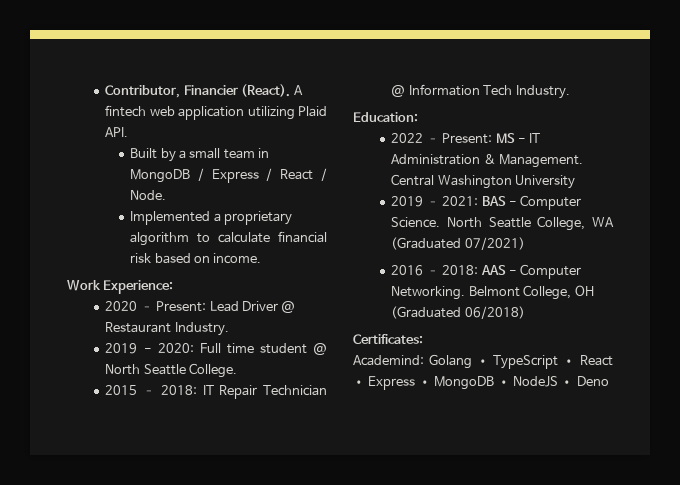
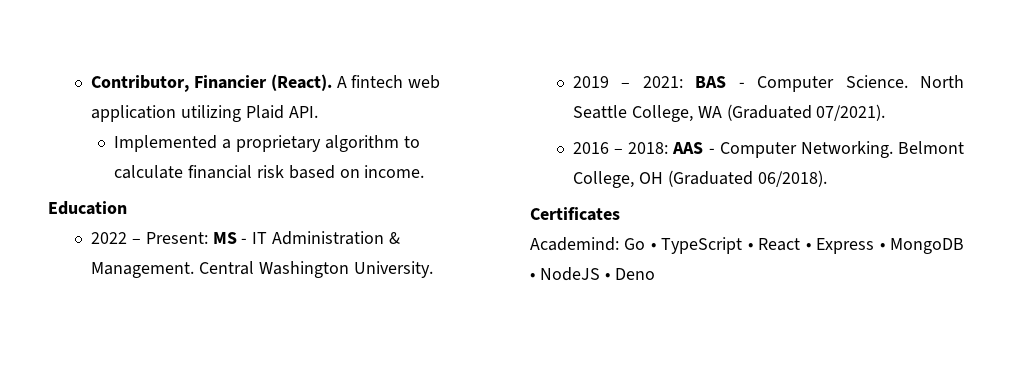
[130,148,269,162] [130,168,327,183] [130,190,167,200] // Built by a small team in MongoDB / Express / React / Node. -> (318, 112) none
[67,280,174,294] [105,301,296,313] [105,322,229,336] [105,343,327,355] [105,363,238,378] [105,385,328,399] [391,84,570,99] [353,112,418,122] Work Experience: // 2020 – Present: Lead Driver @ Restaurant Industry. // 2019 - 2020: Full time student @ North Seattle College. // 2015 – 2018: IT Repair Technician @ Information Tech Industry. // Education: -> [48,201,127,215] Education
[515,175,576,189] University -> [353,261,433,278] University.
[464,237,525,250] 07/2021) -> [816,104,886,121] 07/2021).
[464,306,525,319] [353,334,423,344] 06/2018) // Certificates: -> [757,170,827,187] [530,207,620,221] 06/2018). // Certificates
[428,354,472,369] Golang -> [624,238,646,250] Go

